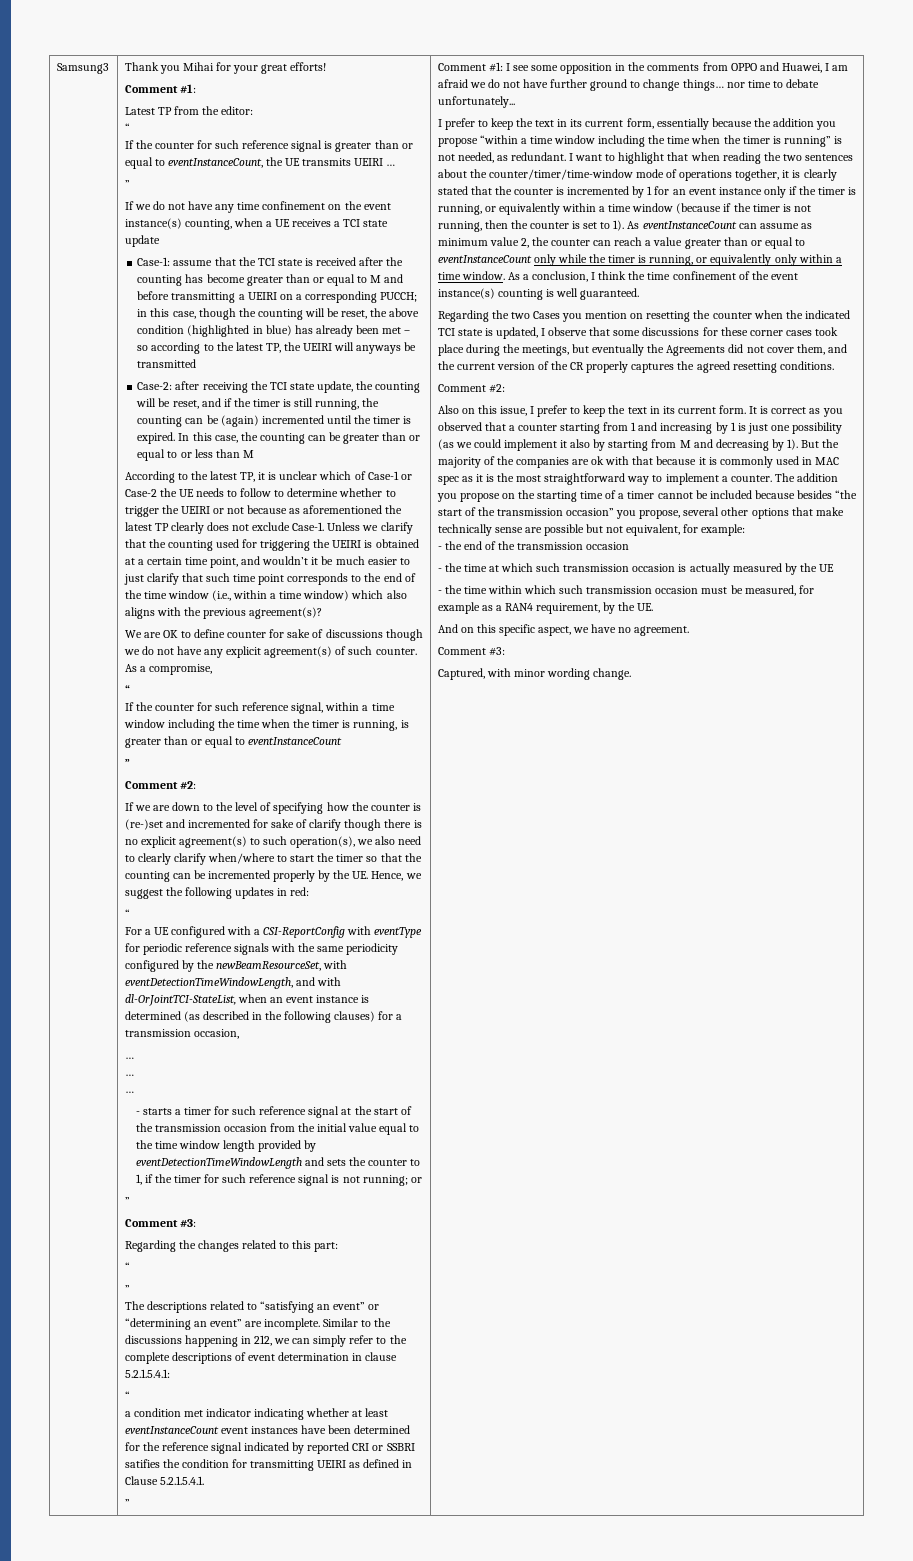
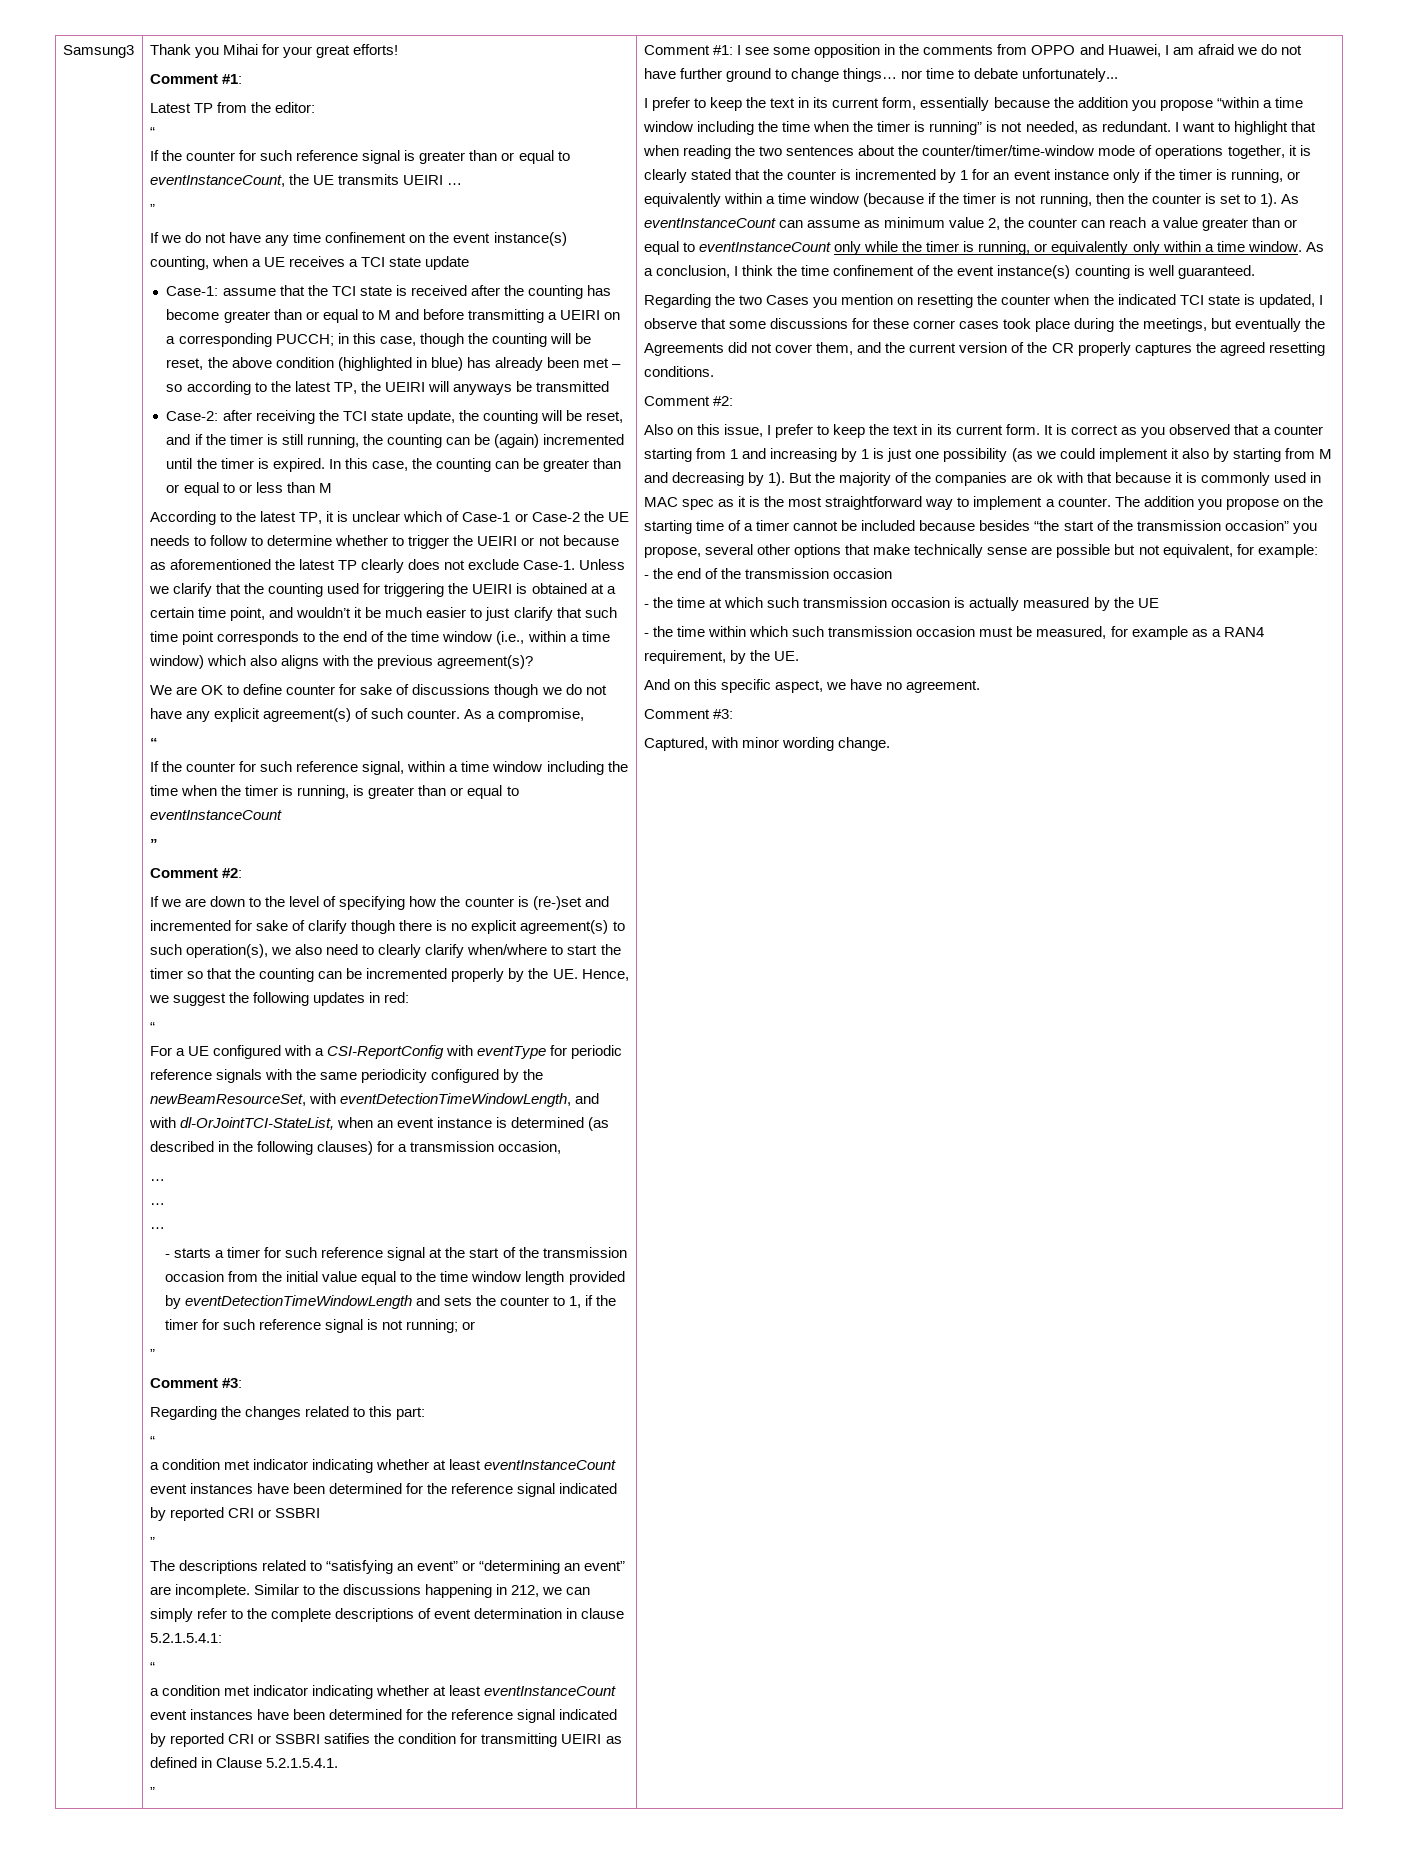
(130, 1266) none -> [149,1459,617,1473] [149,1483,618,1497] [149,1507,321,1521] // a condition met indicator indicating whether at least eventInstanceCount event instances have been determined for the reference signal indicated by reported CRI or SSBRI

